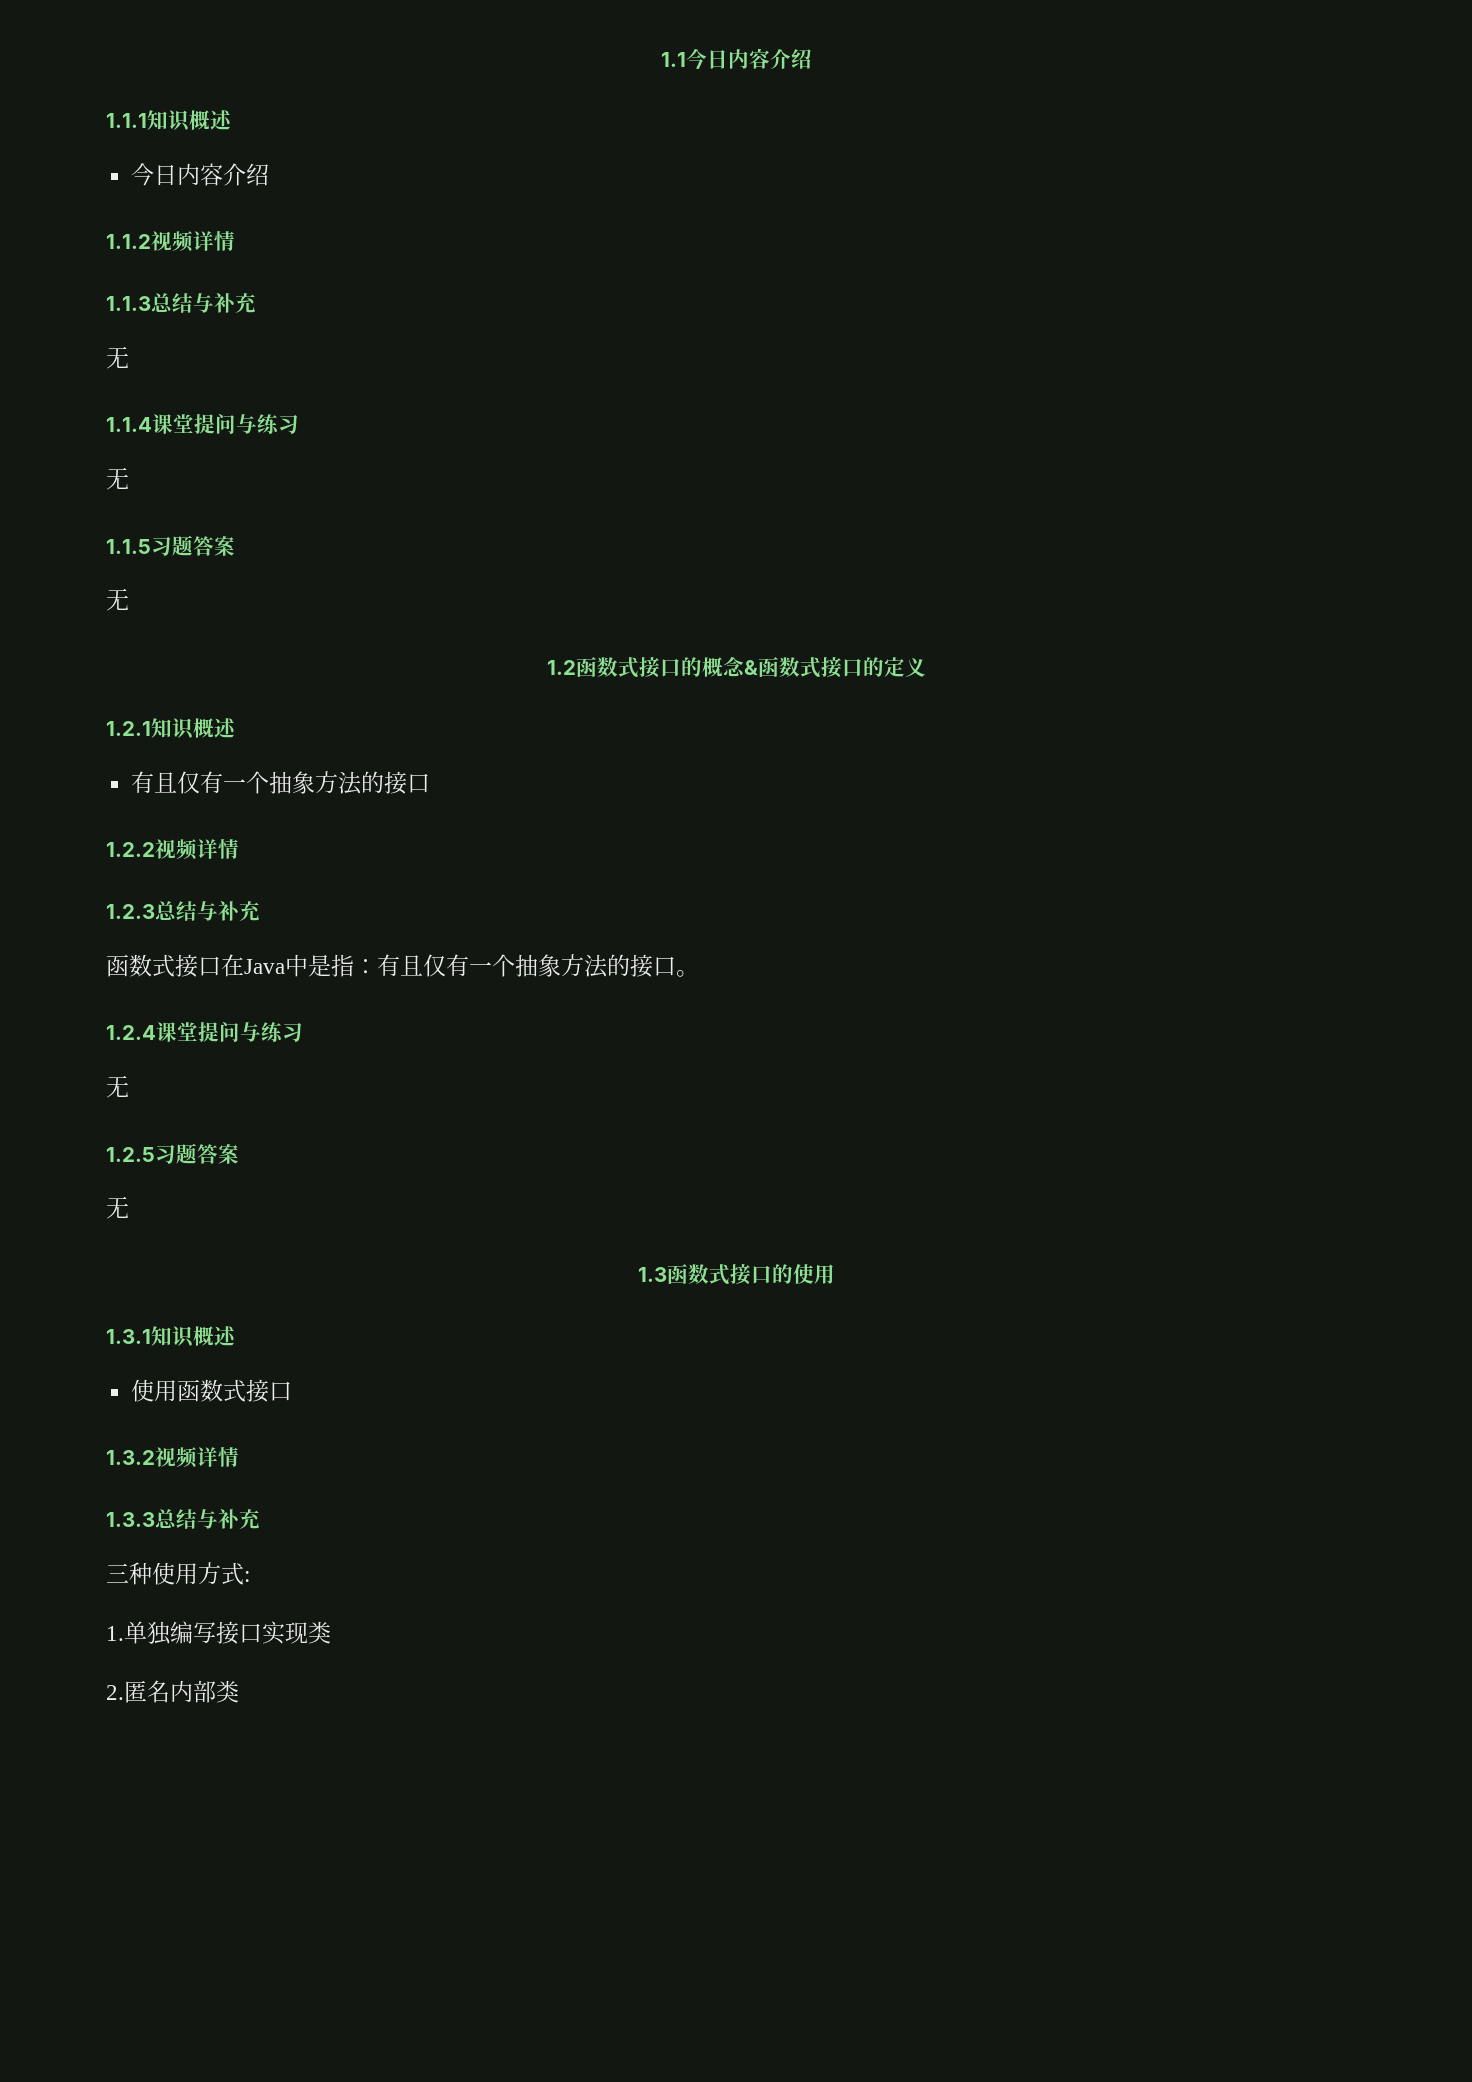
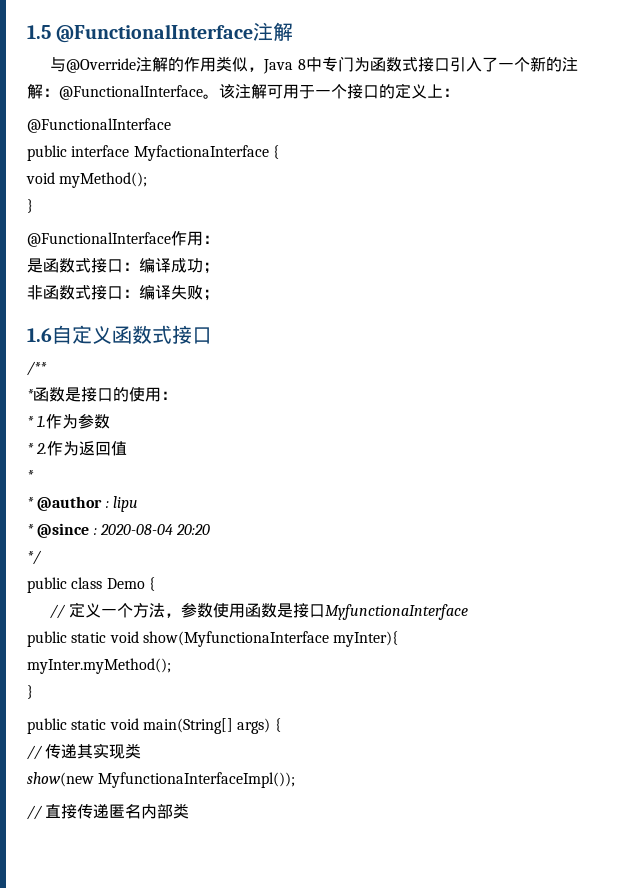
[660,48,812,70] [106,110,232,132] [131,163,270,186] [106,231,235,252] [106,293,256,313] [106,346,129,369] [106,414,299,434] [106,467,129,490] [106,535,235,556] [106,588,129,611] [546,656,926,678] [106,718,236,740] [131,771,431,795] [106,839,239,860] [106,901,260,921] [106,954,699,978] [106,1022,303,1042] [106,1075,129,1098] [106,1143,239,1164] [106,1196,129,1219] [637,1264,835,1285] [106,1326,236,1348] [131,1379,293,1402] [106,1447,239,1468] [106,1509,260,1529] [106,1562,250,1585] [106,1621,331,1645] [106,1685,124,1700] 1.1今日内容介绍 // 1.1.1知识概述 // 今日内容介绍 // 1.1.2视频详情 // 1.1.3总结与补充 // 无 // 1.1.4课堂提问与练习 // 无 // 1.1.5习题答案 // 无 // 1.2函数式接口的概念&函数式接口的定义 // 1.2.1知识概述 // 有且仅有一个抽象方法的接口 // 1.2.2视频详情 // 1.2.3总结与补充 // 函数式接口在Java中是指：有且仅有一个抽象方法的接口。 // 1.2.4课堂提问与练习 // 无 // 1.2.5习题答案 // 无 // 1.3函数式接口的使用 // 1.3.1知识概述 // 使用函数式接口 // 1.3.2视频详情 // 1.3.3总结与补充 // 三种使用方式: // 1.单独编写接口实现类 // 2. -> [27,22,294,43] [50,56,578,74] [27,83,459,100] [27,118,171,133] [27,145,279,161] [26,172,148,188] [27,199,33,213] [27,231,219,247] [27,258,219,274] [27,285,219,301] [27,325,212,344] [27,361,47,376] [27,387,177,402] [27,414,111,429] [27,441,128,456] [27,470,34,481] [27,496,138,512] [27,523,211,538] [27,550,42,565] [27,577,155,593] [50,602,468,620] [27,631,399,647] [27,658,171,674] [27,685,33,699] [27,718,281,734] [27,743,142,760] [27,772,296,788] [27,804,110,820] 1.5 @FunctionalInterface注解 // 与@Override注解的作用类似，Java 8中专门为函数式接口引入了一个新的注解：@FunctionalInterface。该注解可用于一个接口的定义上： // @FunctionalInterface // public interface MyfactionaInterface { // void myMethod(); // } // @FunctionalInterface作用： // 是函数式接口：编译成功； // 非函数式接口：编译失败； // 1.6自定义函数式接口 // /** // *函数是接口的使用： // * 1.作为参数 // * 2.作为返回值 // * // * @author : lipu // * @since : 2020-08-04 20:20 // */ // public class Demo { // // 定义一个方法，参数使用函数是接口MyfunctionaInterface // public static void show(MyfunctionaInterface myInter){ // myInter.myMethod(); // } // public static void main(String[] args) { // // 传递其实现类 // show(new MyfunctionaInterfaceImpl()); // // 直接传递

